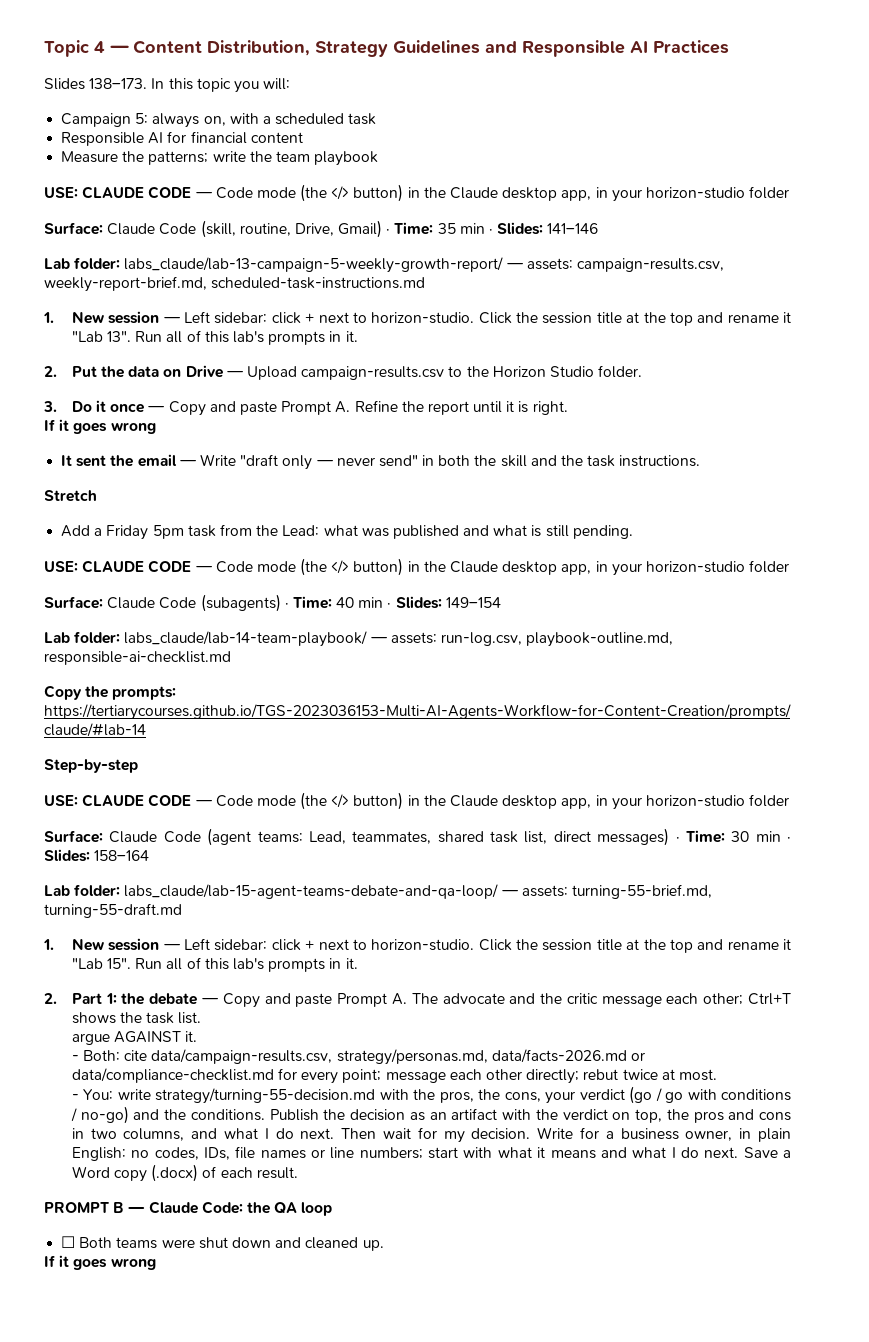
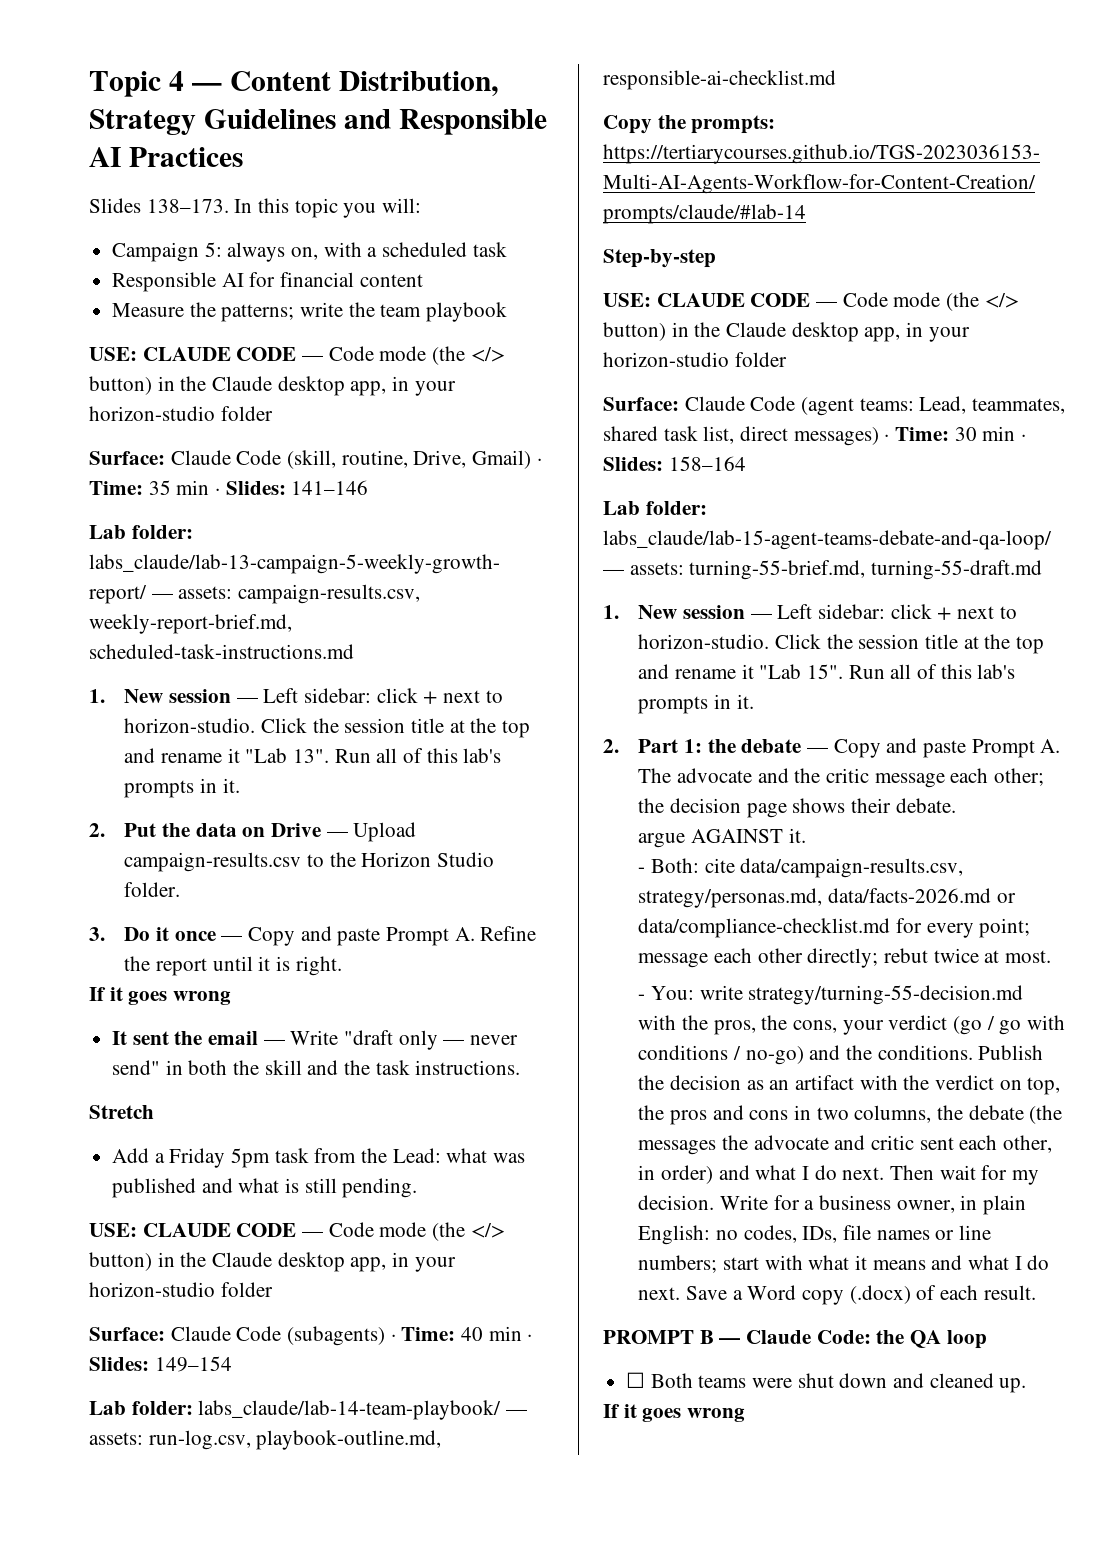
[748,993,792,1005] [71,1012,202,1024] Ctrl+T shows the task list. -> [638,798,956,818] the decision page shows their debate.
(185, 1134) none -> [937,1105,1063,1124] [638,1135,1053,1155] [638,1165,714,1184] the debate (the messages the advocate and critic sent each other, in order)

